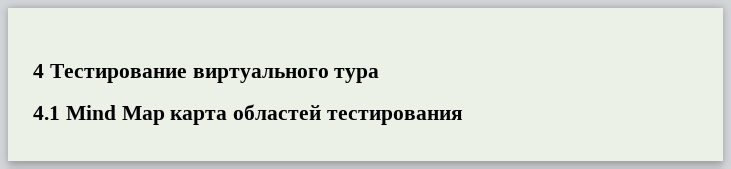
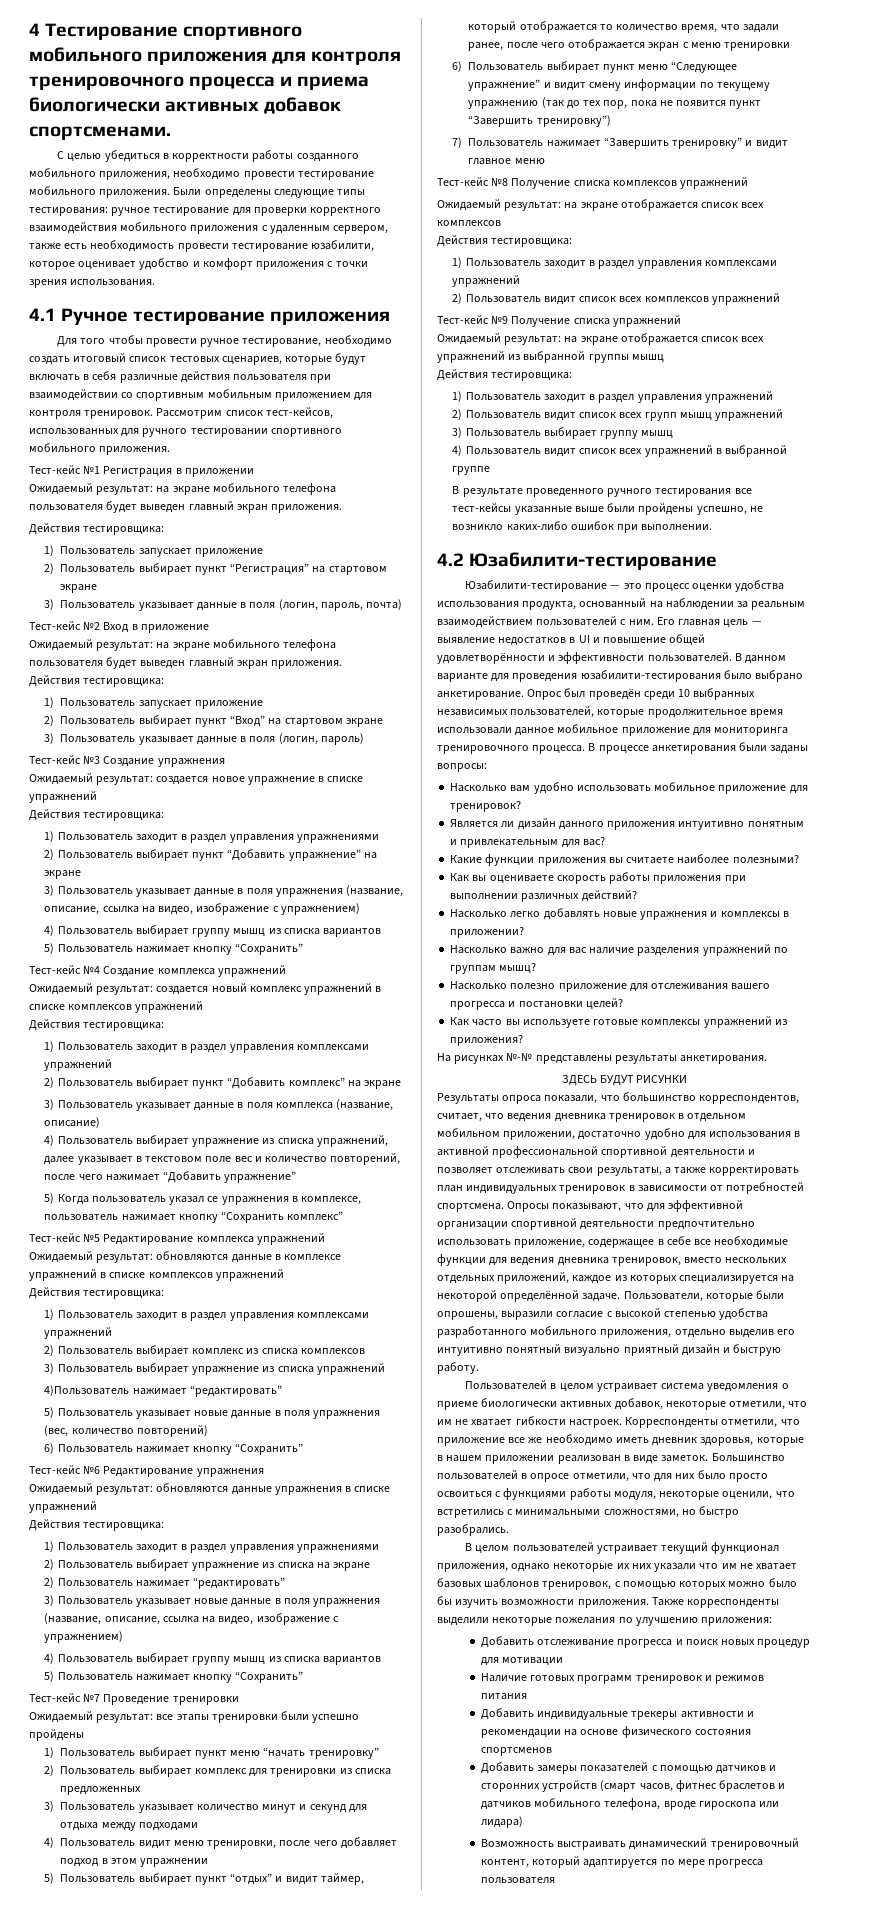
[192,68,380,83] [33,104,464,125] виртуального тура // 4.1 Mind Map карта областей тестирования -> [183,26,303,40] [29,47,402,65] [29,76,370,90] [29,97,342,114] [29,126,171,140] [57,150,359,162] [29,168,374,180] [29,186,366,198] [29,207,382,216] [29,222,389,234] [29,240,375,252] [29,258,368,270] [29,279,156,288] [29,308,391,325] [57,335,392,347] [29,353,367,365] [29,371,332,383] [29,389,373,401] [29,407,333,419] [29,428,342,437] [29,443,171,455] [29,465,254,477] [29,483,337,495] [29,501,343,513] [29,523,165,535] [44,545,263,557] [44,563,387,575] [60,584,98,593] [44,599,403,611] [29,621,209,633] [29,639,337,651] [29,657,343,669] [29,675,165,687] [44,697,263,709] [44,715,383,727] [44,733,364,745] [29,755,225,767] [29,773,364,785] [29,791,97,803] [29,809,165,821] [44,831,379,843] [44,849,377,861] [44,870,82,879] [44,885,404,897] [44,903,360,915] [44,925,382,937] [44,943,304,955] [29,965,286,977] [29,983,382,995] [29,1001,204,1013] [29,1019,165,1031] [44,1041,369,1053] [44,1059,113,1071] [44,1077,402,1089] [44,1099,394,1111] [44,1117,101,1128] [44,1135,388,1147] [44,1153,401,1165] [44,1171,297,1183] [44,1193,362,1205] [44,1211,344,1223] [29,1233,325,1245] [29,1251,342,1263] [29,1269,284,1281] [29,1287,165,1299] [44,1309,369,1321] [44,1327,113,1339] [44,1345,365,1357] [44,1363,385,1375] [44,1385,282,1397] [44,1407,381,1419] [44,1425,208,1437] [44,1443,304,1455] [29,1465,264,1477] [29,1483,391,1495] [29,1501,97,1513] [29,1519,165,1531] [44,1541,379,1553] [44,1559,371,1571] [44,1577,286,1589] [44,1595,381,1607] [44,1613,339,1625] [44,1631,124,1643] [44,1653,382,1665] [44,1671,304,1683] [29,1693,239,1705] [29,1711,360,1723] [29,1729,84,1741] [44,1747,379,1759] [44,1765,391,1777] [60,1786,142,1795] [44,1801,367,1813] [60,1822,198,1831] [44,1837,397,1849] [60,1858,209,1867] [44,1873,364,1885] [468,21,779,33] [468,39,791,51] [452,61,738,73] [468,79,770,91] [468,97,762,109] [468,115,611,127] [452,137,788,149] [468,158,545,165] [437,177,749,189] [437,199,765,211] [437,220,501,227] [437,235,573,247] [452,257,777,269] [452,275,521,287] [452,293,780,305] [437,315,681,327] [437,333,765,345] [437,351,664,363] [437,369,573,381] [452,391,773,403] [452,409,784,421] [452,427,674,439] [452,445,788,457] [452,466,491,475] [452,486,752,497] [452,503,763,515] [452,521,713,533] [437,552,718,570] [465,580,785,592] [437,598,806,610] [437,616,762,628] [437,634,706,646] [437,652,787,664] [437,670,804,682] [437,688,756,700] [437,706,783,718] [437,724,789,736] [437,742,809,754] [437,763,487,772] [450,782,808,794] [450,801,522,812] [450,818,804,830] [450,837,605,848] [450,854,799,866] [450,872,746,884] [450,890,637,902] [450,908,789,920] [450,927,525,938] [450,944,788,956] [450,963,537,974] [450,981,771,992] [450,998,623,1010] [450,1016,787,1028] [450,1035,524,1046] [437,1053,768,1064] [561,1075,688,1086] [437,1092,800,1104] [437,1113,747,1122] [437,1128,801,1140] [437,1146,755,1158] [437,1167,800,1176] [437,1182,805,1194] [437,1200,744,1212] [437,1218,755,1230] [437,1236,789,1248] [437,1254,788,1266] [437,1272,795,1284] [437,1290,785,1302] [437,1308,769,1320] [437,1326,796,1338] [437,1344,782,1356] [437,1362,479,1374] [465,1380,789,1392] [437,1398,808,1410] [437,1416,800,1428] [437,1434,804,1446] [437,1453,785,1464] [437,1470,768,1482] [437,1488,795,1500] [437,1506,740,1518] [437,1524,509,1536] [465,1542,780,1554] [437,1563,798,1572] [437,1578,797,1590] [437,1596,780,1608] [437,1617,773,1626] [481,1636,811,1648] [481,1657,564,1666] [481,1673,765,1684] [481,1693,528,1700] [481,1708,754,1720] [481,1726,751,1738] [481,1747,553,1756] [481,1762,777,1774] [481,1780,786,1792] [481,1798,780,1810] [481,1816,524,1828] [481,1838,799,1850] [481,1856,764,1868] [481,1877,556,1884] спортивного мобильного приложения для контроля тренировочного процесса и приема биологически активных добавок спортсменами. // С целью убедиться в корректности работы созданного мобильного приложения, необходимо провести тестирование мобильного приложения. Были определены следующие типы тестирования: ручное тестирование для проверки корректного взаимодействия мобильного приложения с удаленным сервером, также есть необходимость провести тестирование юзабилити, которое оценивает удобство и комфорт приложения с точки зрения использования. // 4.1 Ручное тестирование приложения // Для того чтобы провести ручное тестирование, необходимо создать итоговый список тестовых сценариев, которые будут включать в себя различные действия пользователя при взаимодействии со спортивным мобильным приложением для контроля тренировок. Рассмотрим список тест-кейсов, использованных для ручного тестировании спортивного мобильного приложения. // Тест-кейс №1 Регистрация в приложении // Ожидаемый результат: на экране мобильного телефона пользователя будет выведен главный экран приложения. // Действия тестировщика: // 1) Пользователь запускает приложение // 2) Пользователь выбирает пункт “Регистрация” на стартовом экране // 3) Пользователь указывает данные в поля (логин, пароль, почта) // Тест-кейс №2 Вход в приложение // Ожидаемый результат: на экране мобильного телефона пользователя будет выведен главный экран приложения. // Действия тестировщика: // 1) Пользователь запускает приложение // 2) Пользователь выбирает пункт “Вход” на стартовом экране // 3) Пользователь указывает данные в поля (логин, пароль) // Тест-кейс №3 Создание упражнения // Ожидаемый результат: создается новое упражнение в списке упражнений // Действия тестировщика: // 1) Пользователь заходит в раздел управления упражнениями // 2) Пользователь выбирает пункт “Добавить упражнение” на экране // 3) Пользователь указывает данные в поля упражнения (название, описание, ссылка на видео, изображение с упражнением) // 4) Пользователь выбирает группу мышц из списка вариантов // 5) Пользователь нажимает кнопку “Сохранить” // Тест-кейс №4 Создание комплекса упражнений // Ожидаемый результат: создается новый комплекс упражнений в списке комплексов упражнений // Действия тестировщика: // 1) Пользователь заходит в раздел управления комплексами упражнений // 2) Пользователь выбирает пункт “Добавить комплекс” на экране // 3) Пользователь указывает данные в поля комплекса (название, описание) // 4) Пользователь выбирает упражнение из списка упражнений, далее указывает в текстовом поле вес и количество повторений, после чего нажимает “Добавить упражнение” // 5) Когда пользователь указал се упражнения в комплексе, пользователь нажимает кнопку “Сохранить комплекс” // Тест-кейс №5 Редактирование комплекса упражнений // Ожидаемый результат: обновляются данные в комплексе упражнений в списке комплексов упражнений // Действия тестировщика: // 1) Пользователь заходит в раздел управления комплексами упражнений // 2) Пользователь выбирает комплекс из списка комплексов // 3) Пользователь выбирает упражнение из списка упражнений // 4)Пользователь нажимает “редактировать” // 5) Пользователь указывает новые данные в поля упражнения (вес, количество повторений) // 6) Пользователь нажимает кнопку “Сохранить” // Тест-кейс №6 Редактирование упражнения // Ожидаемый результат: обновляются данные упражнения в списке упражнений // Действия тестировщика: // 1) Пользователь заходит в раздел управления упражнениями // 2) Пользователь выбирает упражнение из списка на экране // 2) Пользователь нажимает “редактировать” // 3) Пользователь указывает новые данные в поля упражнения (название, описание, ссылка на видео, изображение с упражнением) // 4) Пользователь выбирает группу мышц из списка вариантов // 5) Пользователь нажимает кнопку “Сохранить” // Тест-кейс №7 Проведение тренировки // Ожидаемый результат: все этапы тренировки были успешно пройдены // 1) Пользователь выбирает пункт меню “начать тренировку” // 2) Пользователь выбирает комплекс для тренировки из списка предложенных // 3) Пользователь указывает количество минут и секунд для отдыха между подходами // 4) Пользователь видит меню тренировки, после чего добавляет подход в этом упражнении // 5) Пользователь выбирает пункт “отдых” и видит таймер, который отображается то количество время, что задали ранее, после чего отображается экран с меню тренировки // 6) Пользователь выбирает пункт меню “Следующее упражнение” и видит смену информации по текущему упражнению (так до тех пор, пока не появится пункт “Завершить тренировку”) // 7) Пользователь нажимает “Завершить тренировку” и видит главное меню // Тест-кейс №8 Получение списка комплексов упражнений // Ожидаемый результат: на экране отображается список всех комплексов // Действия тестировщика: // 1) Пользователь заходит в раздел управления комплексами упражнений // 2) Пользователь видит список всех комплексов упражнений // Тест-кейс №9 Получение списка упражнений // Ожидаемый результат: на экране отображается список всех упражнений из выбранной группы мышц // Действия тестировщика: // 1) Пользователь заходит в раздел управления упражнений // 2) Пользователь видит список всех групп мышц упражнений // 3) Пользователь выбирает группу мышц // 4) Пользователь видит список всех упражнений в выбранной группе // В результате проведенного ручного тестирования все тест-кейсы указанные выше были пройдены успешно, не возникло каких-либо ошибок при выполнении. // 4.2 Юзабилити-тестирование // Юзабилити-тестирование — это процесс оценки удобства использования продукта, основанный на наблюдении за реальным взаимодействием пользователей с ним. Его главная цель — выявление недостатков в UI и повышение общей удовлетворённости и эффективности пользователей. В данном варианте для проведения юзабилити-тестирования было выбрано анкетирование. Опрос был проведён среди 10 выбранных независимых пользователей, которые продолжительное время использовали данное мобильное приложение для мониторинга тренировочного процесса. В процессе анкетирования были заданы вопросы: // Насколько вам удобно использовать мобильное приложение для тренировок? // Является ли дизайн данного приложения интуитивно понятным и привлекательным для вас? // Какие функции приложения вы считаете наиболее полезными? // Как вы оцениваете скорость работы приложения при выполнении различных действий? // Насколько легко добавлять новые упражнения и комплексы в приложении? // Насколько важно для вас наличие разделения упражнений по группам мышц? // Насколько полезно приложение для отслеживания вашего прогресса и постановки целей? // Как часто вы используете готовые комплексы упражнений из приложения? // На рисунках №-№ представлены результаты анкетирования. // ЗДЕСЬ БУДУТ РИСУНКИ // Результаты опроса показали, что большинство корреспондентов, считает, что ведения дневника тренировок в отдельном мобильном приложении, достаточно удобно для использования в активной профессиональной спортивной деятельности и позволяет отслеживать свои результаты, а также корректировать план индивидуальных тренировок в зависимости от потребностей спортсмена. Опросы показывают, что для эффективной организации спортивной деятельности предпочтительно использовать приложение, содержащее в себе все необходимые функции для ведения дневника тренировок, вместо нескольких отдельных приложений, каждое из которых специализируется на некоторой определённой задаче. Пользователи, которые были опрошены, выразили согласие с высокой степенью удобства разработанного мобильного приложения, отдельно выделив его интуитивно понятный визуально приятный дизайн и быструю работу. // Пользователей в целом устраивает система уведомления о приеме биологически активных добавок, некоторые отметили, что им не хватает гибкости настроек. Корреспонденты отметили, что приложение все же необходимо иметь дневник здоровья, которые в нашем приложении реализован в виде заметок. Большинство пользователей в опросе отметили, что для них было просто освоиться с функциями работы модуля, некоторые оценили, что встретились с минимальными сложностями, но быстро разобрались. // В целом пользователей устраивает текущий функционал приложения, однако некоторые их них указали что им не хватает базовых шаблонов тренировок, с помощью которых можно было бы изучить возможности приложения. Также корреспонденты выделили некоторые пожелания по улучшению приложения: // Добавить отслеживание прогресса и поиск новых процедур для мотивации // Наличие готовых программ тренировок и режимов питания // Добавить индивидуальные трекеры активности и рекомендации на основе физического состояния спортсменов // Добавить замеры показателей с помощью датчиков и сторонних устройств (смарт часов, фитнес браслетов и датчиков мобильного телефона, вроде гироскопа или лидара) // Возможность выстраивать динамический тренировочный контент, который адаптируется по мере прогресса пользователя

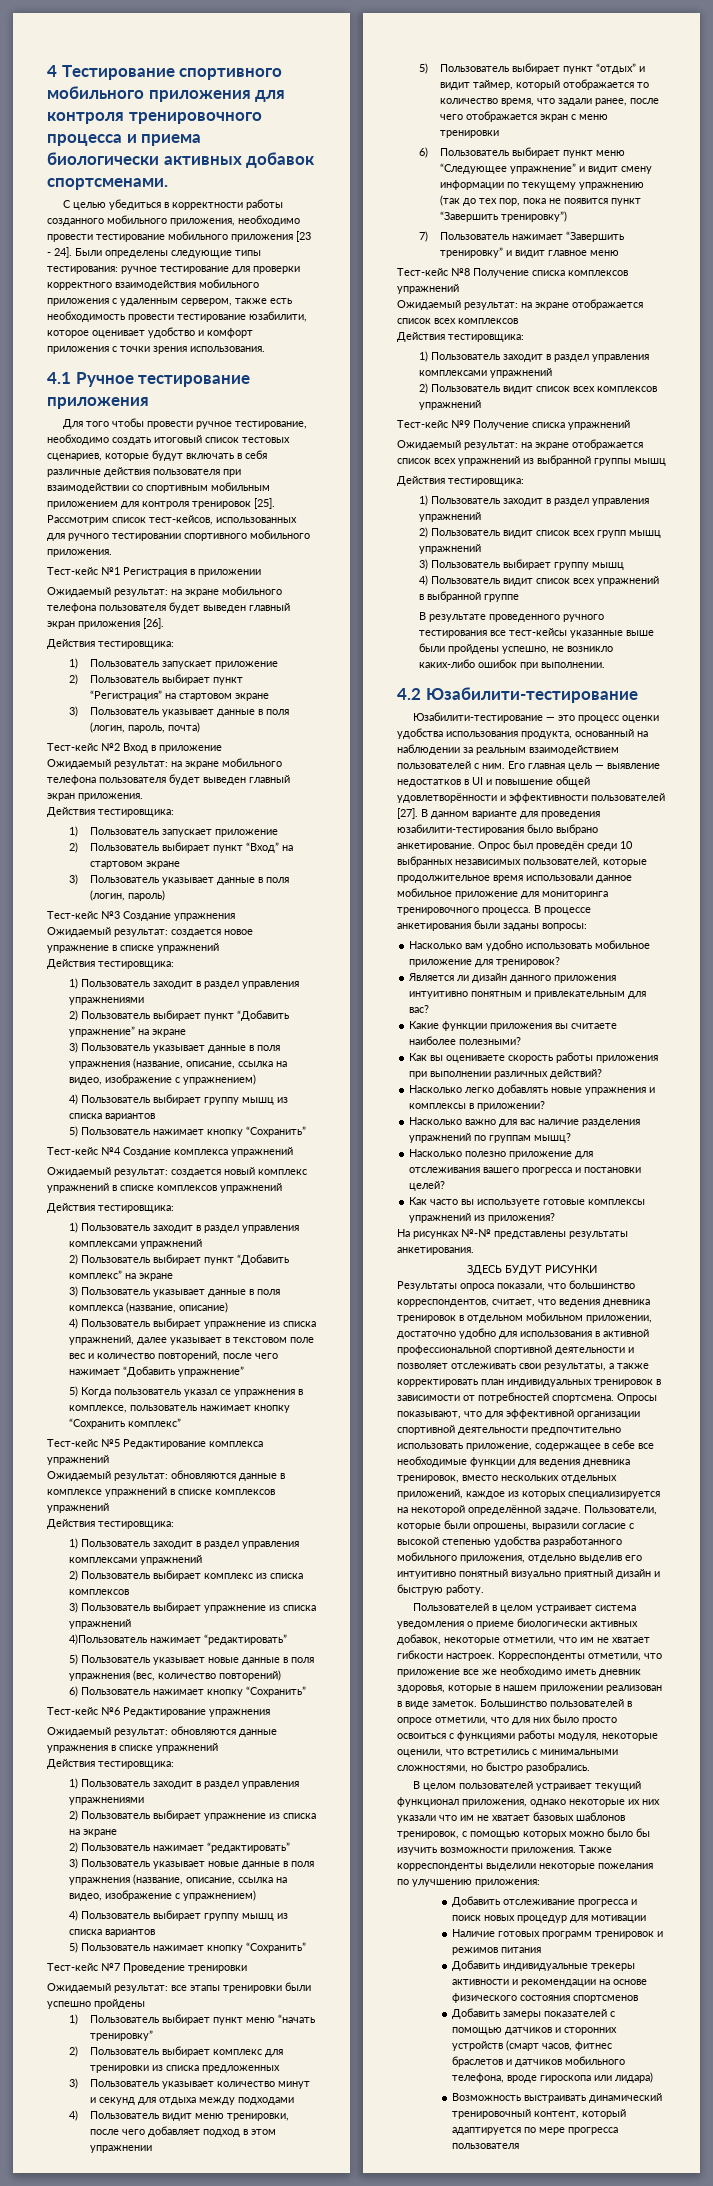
[99,189,171,198] приложения. -> [231,231,311,242] [47,247,72,258] приложения [23 - 24].
[84,410,154,419] тренировок. -> [192,498,275,509] тренировок [25].
[271,504,343,513] приложения. -> [78,618,164,629] приложения [26].
[647,652,732,662] пользователей. -> [591,793,665,801] [397,808,418,819] пользователей [27].

